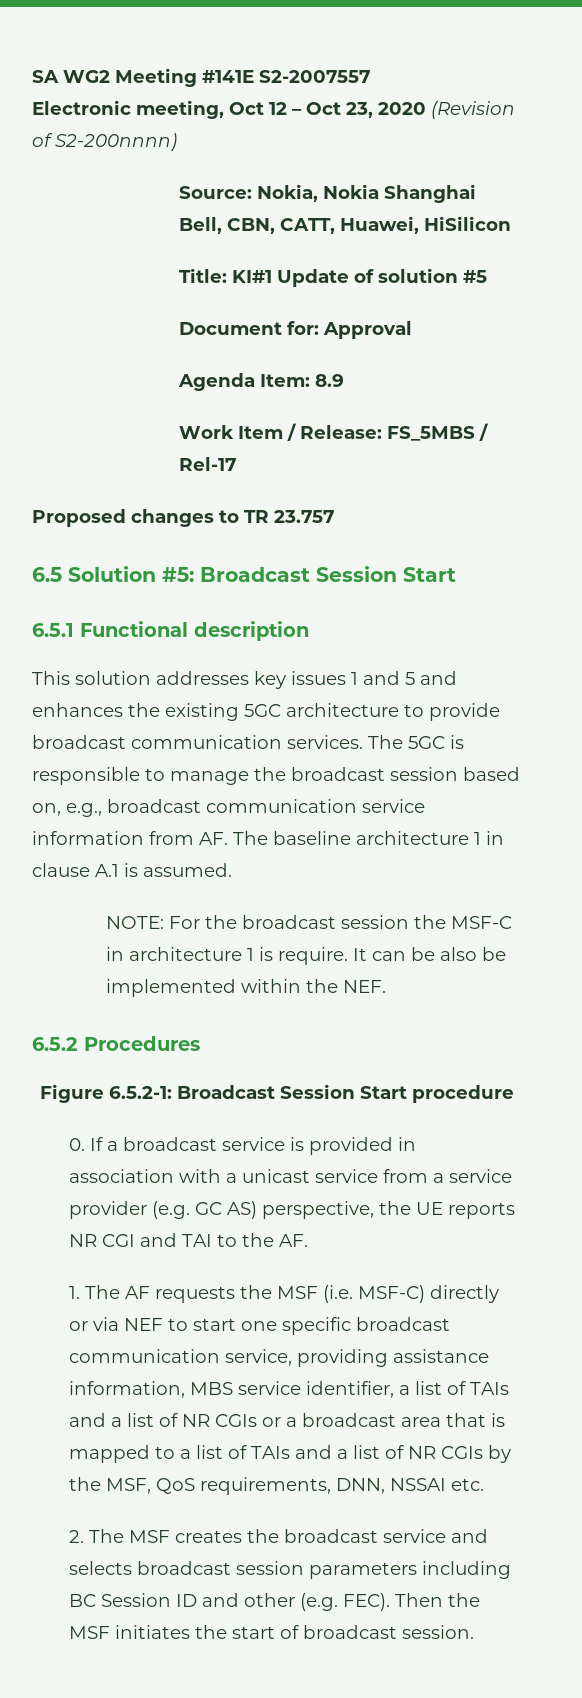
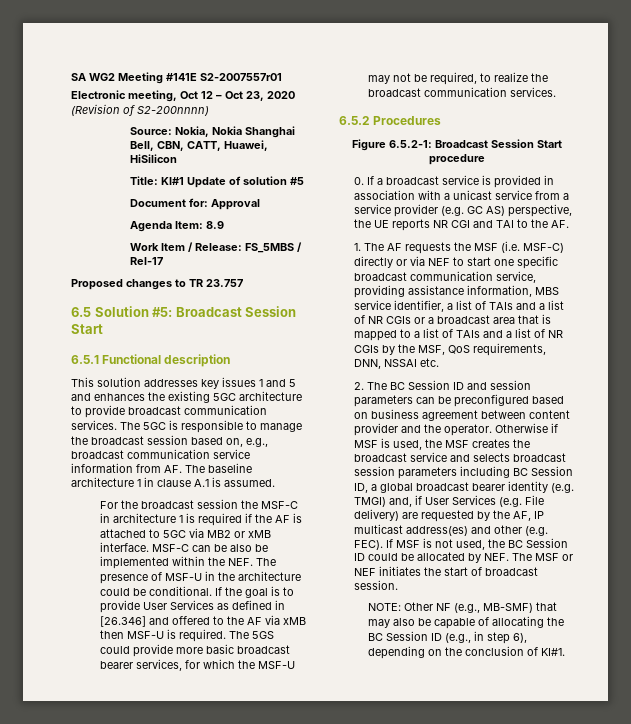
[259,70,370,83] S2-2007557 -> [200,73,282,81] S2-2007557r01
[105,916,164,929] NOTE: -> (275, 483) none
[277,947,367,965] require. It -> [198,513,303,526] [100,528,272,538] [100,542,190,552] required if the AF is attached to 5GC via MB2 or xMB interface. MSF-C
(386, 986) none -> [256,558,277,566] [100,571,302,584] [100,586,295,598] [100,600,286,613] [100,615,307,627] [100,629,275,642] [100,644,291,657] [100,659,296,671] [368,72,549,85] [368,87,557,97] The presence of MSF-U in the architecture could be conditional. If the goal is to provide User Services as defined in [26.346] and offered to the AF via xMB then MSF-U is required. The 5GS could provide more basic broadcast bearer services, for which the MSF-U may not be required, to realize the broadcast communication services.
(124, 1536) none -> [389,380,531,390] [353,394,564,407] [353,409,570,421] [353,423,558,436] [353,438,442,450] BC Session ID and session parameters can be preconfigured based on business agreement between content provider and the operator. Otherwise if MSF is used, the
[175,1593,480,1611] [68,1626,110,1639] ID and other (e.g. FEC). Then the MSF -> [353,481,574,493] [353,495,544,507] [353,509,544,522] [353,524,548,536] [353,538,568,550] [353,552,573,563] [353,568,376,576] ID, a global broadcast bearer identity (e.g. TMGI) and, if User Services (e.g. File delivery) are requested by the AF, IP multicast address(es) and other (e.g. FEC). If MSF is not used, the BC Session ID could be allocated by NEF. The MSF or NEF
(474, 1632) none -> [368,602,558,613] [368,616,565,629] [368,631,528,644] [368,646,566,659] // NOTE: Other NF (e.g., MB-SMF) that may also be capable of allocating the BC Session ID (e.g., in step 6), depending on the conclusion of KI#1.

